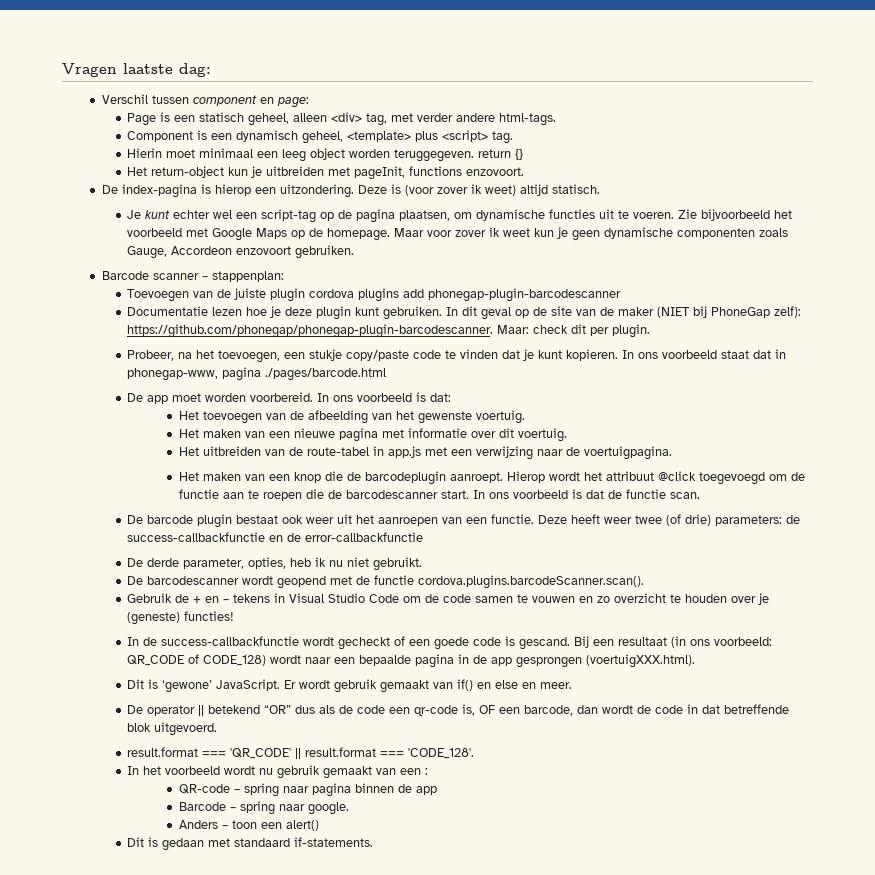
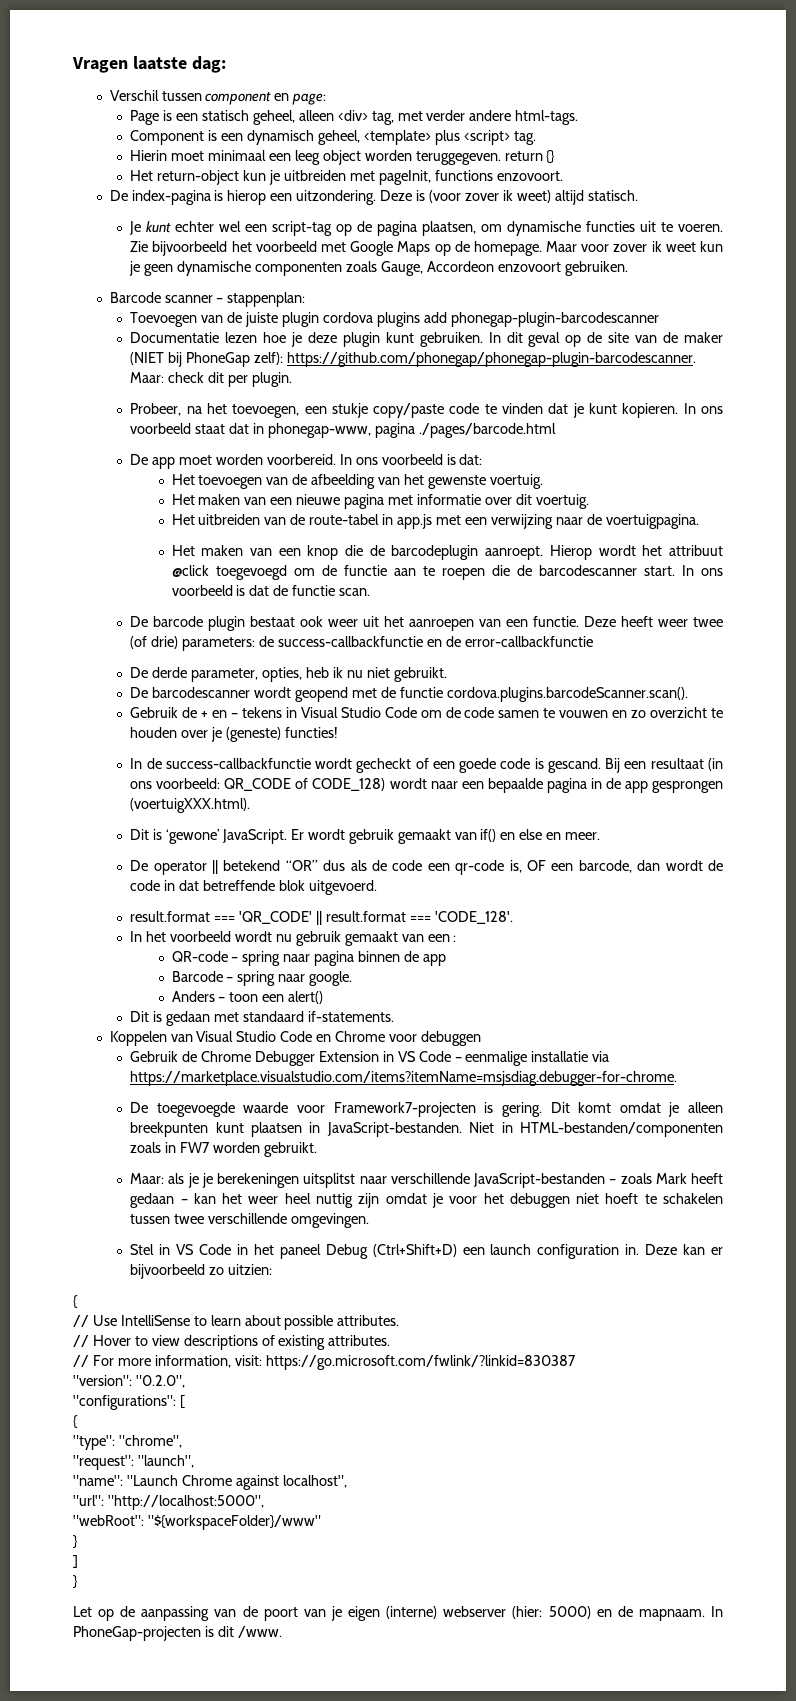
(374, 842) none -> [109,1031,481,1046] [130,1051,610,1066] [130,1071,678,1086] [130,1102,724,1117] [130,1122,724,1137] [130,1142,317,1157] [130,1173,723,1188] [130,1193,724,1208] [130,1213,369,1228] [130,1244,724,1259] [130,1264,273,1279] [73,1295,78,1308] [73,1315,400,1330] [73,1335,391,1350] [73,1355,576,1370] [73,1375,185,1388] [73,1395,185,1410] [73,1415,78,1428] [73,1435,182,1450] [73,1455,194,1470] [73,1475,347,1490] [73,1495,264,1510] [73,1515,321,1530] [73,1535,78,1548] [73,1555,78,1568] [73,1575,78,1588] [73,1606,723,1621] [73,1626,282,1641] // Koppelen van Visual Studio Code en Chrome voor debuggen // Gebruik de Chrome Debugger Extension in VS Code – eenmalige installatie via https://marketplace.visualstudio.com/items?itemName=msjsdiag.debugger-for-chrome. // De toegevoegde waarde voor Framework7-projecten is gering. Dit komt omdat je alleen breekpunten kunt plaatsen in JavaScript-bestanden. Niet in HTML-bestanden/componenten zoals in FW7 worden gebruikt. // Maar: als je je berekeningen uitsplitst naar verschillende JavaScript-bestanden – zoals Mark heeft gedaan – kan het weer heel nuttig zijn omdat je voor het debuggen niet hoeft te schakelen tussen twee verschillende omgevingen. // Stel in VS Code in het paneel Debug (Ctrl+Shift+D) een launch configuration in. Deze kan er bijvoorbeeld zo uitzien: // { // // Use IntelliSense to learn about possible attributes. // // Hover to view descriptions of existing attributes. // // For more information, visit: https://go.microsoft.com/fwlink/?linkid=830387 // "version": "0.2.0", // "configurations": [ // { // "type": "chrome", // "request": "launch", // "name": "Launch Chrome against localhost", // "url": "http://localhost:5000", // "webRoot": "${workspaceFolder}/www" // } // ] // } // Let op de aanpassing van de poort van je eigen (interne) webserver (hier: 5000) en de mapnaam. In PhoneGap-projecten is dit /www.

